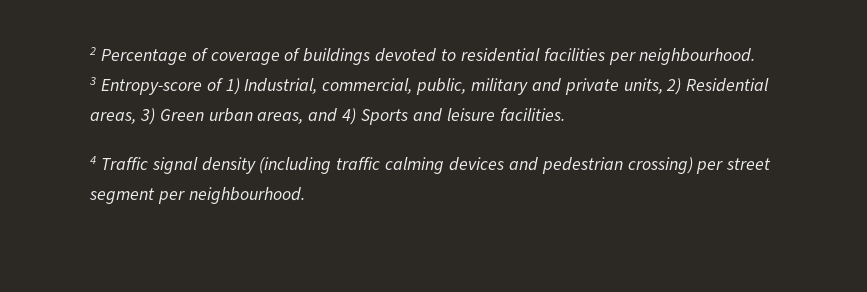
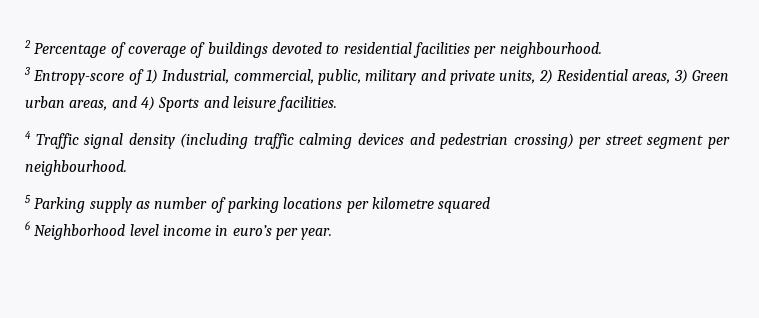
(305, 195) none -> [25,195,491,213] [25,221,333,240] // 5 Parking supply as number of parking locations per kilometre squared // 6 Neighborhood level income in euro’s per year.

